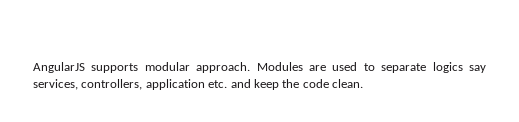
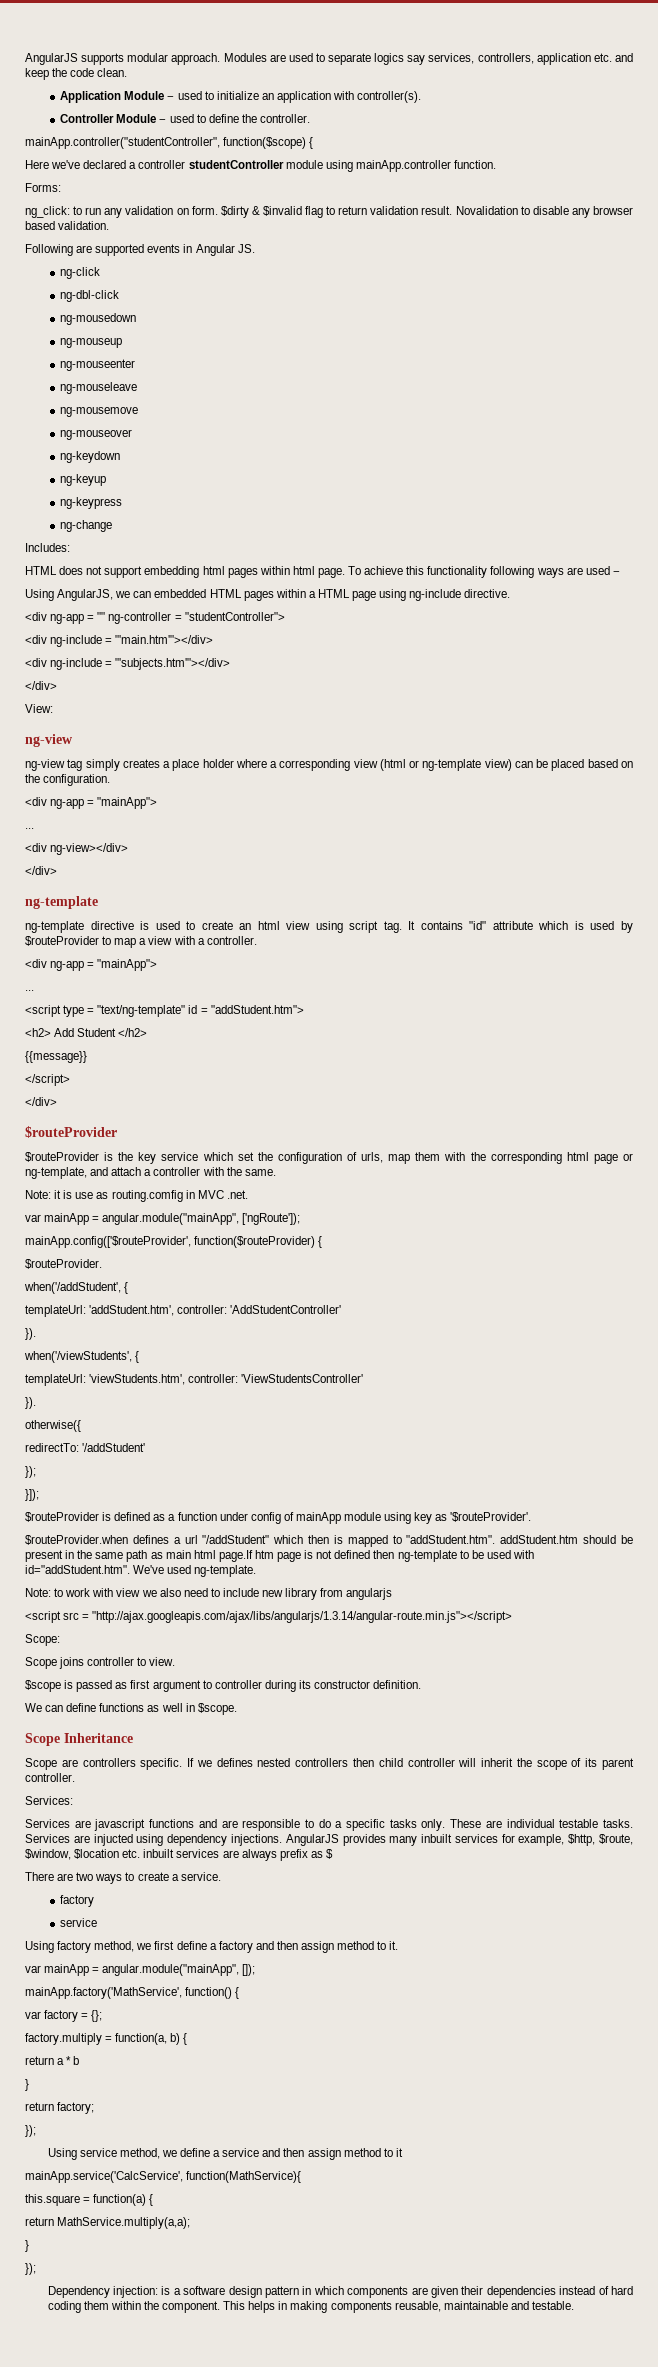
(363, 83) none -> [60,91,422,103] [60,114,310,123] [25,137,314,149] [25,160,496,172] [25,183,61,192] [25,206,633,218] [25,221,110,230] [25,244,255,256] [60,267,101,279] [60,290,120,302] [60,313,137,325] [60,338,123,348] [60,359,136,371] [60,382,138,394] [60,407,139,417] [60,429,133,440] [60,451,121,463] [60,474,107,486] [60,497,123,509] [60,520,113,532] [25,543,70,552] [25,566,620,578] [25,589,511,601] [25,612,285,624] [25,635,214,647] [25,658,231,670] [25,681,57,690] [25,704,53,713] [25,734,73,747] [25,759,633,771] [25,774,111,786] [25,797,158,809] [25,828,34,829] [25,843,129,855] [25,866,57,875] [25,896,98,909] [25,921,633,933] [25,936,257,948] [25,959,158,971] [25,990,34,991] [25,1005,304,1017] [25,1028,148,1037] [25,1051,87,1063] [25,1074,70,1086] [25,1097,57,1106] [25,1126,117,1138] [25,1152,633,1164] [25,1167,276,1179] [25,1190,248,1202] [25,1213,301,1225] [25,1236,323,1248] [25,1259,102,1269] [24,1282,129,1294] [25,1305,342,1317] [25,1328,36,1340] [24,1351,140,1363] [25,1374,364,1386] [25,1397,36,1409] [25,1420,81,1432] [25,1443,146,1452] [25,1466,36,1478] [25,1489,39,1501] [25,1512,532,1524] [25,1535,633,1547] [25,1550,534,1562] [25,1565,257,1577] [25,1588,393,1600] [25,1611,513,1623] [25,1634,60,1646] [25,1657,176,1669] [25,1680,422,1692] [25,1703,237,1715] [25,1733,133,1746] [25,1758,635,1770] [25,1773,75,1782] [25,1796,73,1805] [25,1819,633,1831] [25,1834,633,1846] [25,1849,333,1861] [25,1872,221,1884] [60,1895,95,1907] [60,1918,98,1927] [25,1941,399,1953] [25,1964,256,1976] [25,1987,240,1999] [25,2010,103,2022] [25,2033,188,2045] [25,2056,80,2065] [25,2079,29,2091] [25,2102,95,2114] [25,2125,36,2137] [47,2148,403,2160] [25,2171,302,2183] [25,2194,154,2206] [25,2217,191,2229] [25,2240,29,2252] [25,2263,36,2275] [47,2286,633,2298] [47,2301,574,2313] // Application Module − used to initialize an application with controller(s). // Controller Module − used to define the controller. // mainApp.controller("studentController", function($scope) { // Here we've declared a controller studentController module using mainApp.controller function. // Forms: // ng_click: to run any validation on form. $dirty & $invalid flag to return validation result. Novalidation to disable any browser based validation. // Following are supported events in Angular JS. // ng-click // ng-dbl-click // ng-mousedown // ng-mouseup // ng-mouseenter // ng-mouseleave // ng-mousemove // ng-mouseover // ng-keydown // ng-keyup // ng-keypress // ng-change // Includes: // HTML does not support embedding html pages within html page. To achieve this functionality following ways are used − // Using AngularJS, we can embedded HTML pages within a HTML page using ng-include directive. // <div ng-app = "" ng-controller = "studentController"> // <div ng-include = "'main.htm'"></div> // <div ng-include = "'subjects.htm'"></div> // </div> // View: // ng-view // ng-view tag simply creates a place holder where a corresponding view (html or ng-template view) can be placed based on the configuration. // <div ng-app = "mainApp"> // ... // <div ng-view></div> // </div> // ng-template // ng-template directive is used to create an html view using script tag. It contains "id" attribute which is used by $routeProvider to map a view with a controller. // <div ng-app = "mainApp"> // ... // <script type = "text/ng-template" id = "addStudent.htm"> // <h2> Add Student </h2> // {{message}} // </script> // </div> // $routeProvider // $routeProvider is the key service which set the configuration of urls, map them with the corresponding html page or ng-template, and attach a controller with the same. // Note: it is use as routing.comfig in MVC .net. // var mainApp = angular.module("mainApp", ['ngRoute']); // mainApp.config(['$routeProvider', function($routeProvider) { // $routeProvider. // when('/addStudent', { // templateUrl: 'addStudent.htm', controller: 'AddStudentController' // }). // when('/viewStudents', { // templateUrl: 'viewStudents.htm', controller: 'ViewStudentsController' // }). // otherwise({ // redirectTo: '/addStudent' // }); // }]); // $routeProvider is defined as a function under config of mainApp module using key as '$routeProvider'. // $routeProvider.when defines a url "/addStudent" which then is mapped to "addStudent.htm". addStudent.htm should be present in the same path as main html page.If htm page is not defined then ng-template to be used with id="addStudent.htm". We've used ng-template. // Note: to work with view we also need to include new library from angularjs // <script src = "http://ajax.googleapis.com/ajax/libs/angularjs/1.3.14/angular-route.min.js"></script> // Scope: // Scope joins controller to view. // $scope is passed as first argument to controller during its constructor definition. // We can define functions as well in $scope. // Scope Inheritance // Scope are controllers specific. If we defines nested controllers then child controller will inherit the scope of its parent controller. // Services: // Services are javascript functions and are responsible to do a specific tasks only. These are individual testable tasks. Services are injucted using dependency injections. AngularJS provides many inbuilt services for example, $http, $route, $window, $location etc. inbuilt services are always prefix as $ // There are two ways to create a service. // factory // service // Using factory method, we first define a factory and then assign method to it. // var mainApp = angular.module("mainApp", []); // mainApp.factory('MathService', function() { // var factory = {}; // factory.multiply = function(a, b) { // return a * b // } // return factory; // }); // Using service method, we define a service and then assign method to it // mainApp.service('CalcService', function(MathService){ // this.square = function(a) { // return MathService.multiply(a,a); // } // }); // Dependency injection: is a software design pattern in which components are given their dependencies instead of hard coding them within the component. This helps in making components reusable, maintainable and testable.

